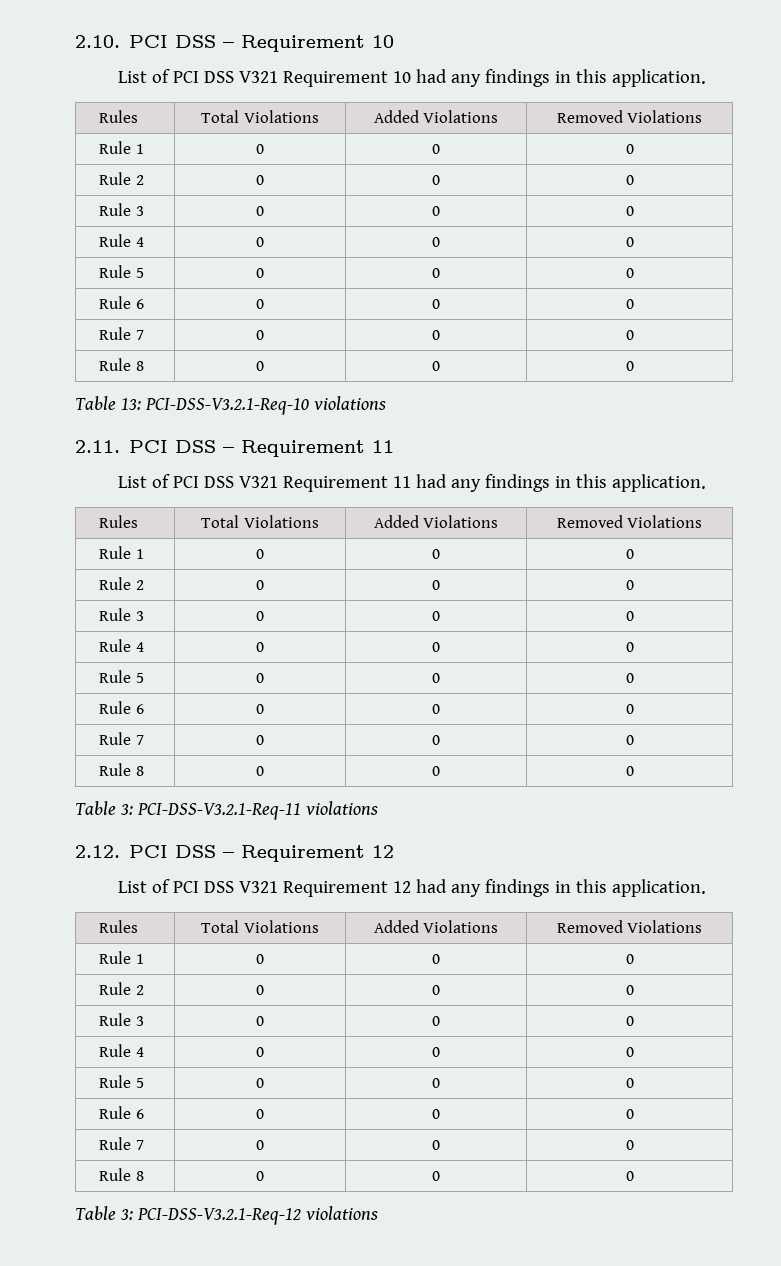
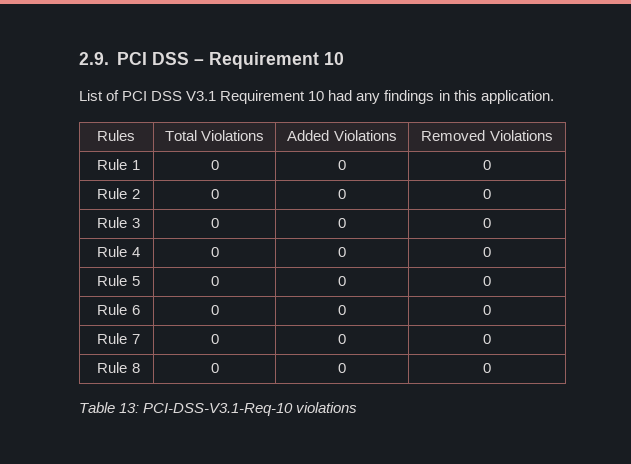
[75,35,120,48] 2.10. -> [79,52,109,65] 2.9.
[239,71,279,83] V321 -> [186,91,217,101] V3.1
[144,396,386,415] [75,440,395,457] [118,474,707,492] [99,515,139,528] [201,515,319,528] [373,515,499,528] [556,515,703,528] [99,546,144,559] [256,549,264,559] [432,549,440,559] [625,549,634,559] [99,577,144,590] [256,580,264,590] [432,580,440,590] [625,580,634,590] [99,608,144,621] [256,611,264,621] [432,611,440,621] [625,611,634,621] [99,639,144,652] [256,642,264,652] [432,642,440,652] [625,642,634,652] [99,670,144,683] [256,673,264,683] [432,673,440,683] [625,673,634,683] [99,701,144,714] [256,704,264,714] [432,704,440,714] [625,704,634,714] [99,732,144,745] [256,735,264,745] [432,735,440,745] [625,735,634,745] [99,763,144,776] [256,766,264,776] [432,766,440,776] [625,766,634,776] [75,801,378,820] [75,845,395,862] [118,879,707,897] [99,920,139,933] [201,920,319,933] [373,920,499,933] [556,920,703,933] [99,951,144,964] [256,954,264,964] [432,954,440,964] [625,954,634,964] [99,982,144,995] [256,985,264,995] [432,985,440,995] [625,985,634,995] [99,1013,144,1026] [256,1016,264,1026] [432,1016,440,1026] [625,1016,634,1026] [99,1044,144,1057] [256,1047,264,1057] [432,1047,440,1057] [625,1047,634,1057] [99,1075,144,1088] [256,1078,264,1088] [432,1078,440,1088] [625,1078,634,1088] [99,1106,144,1119] [256,1109,264,1119] [432,1109,440,1119] [625,1109,634,1119] [99,1137,144,1150] [256,1140,264,1150] [432,1140,440,1150] [625,1140,634,1150] [99,1168,144,1181] [256,1171,264,1181] [432,1171,440,1181] [625,1171,634,1181] [75,1206,378,1225] PCI-DSS-V3.2.1-Req-10 violations // 2.11. PCI DSS – Requirement 11 // List of PCI DSS V321 Requirement 11 had any findings in this application. // Rules | Total Violations | Added Violations | Removed Violations // Rule 1 | 0 | 0 | 0 // Rule 2 | 0 | 0 | 0 // Rule 3 | 0 | 0 | 0 // Rule 4 | 0 | 0 | 0 // Rule 5 | 0 | 0 | 0 // Rule 6 | 0 | 0 | 0 // Rule 7 | 0 | 0 | 0 // Rule 8 | 0 | 0 | 0 // Table 3: PCI-DSS-V3.2.1-Req-11 violations // 2.12. PCI DSS – Requirement 12 // List of PCI DSS V321 Requirement 12 had any findings in this application. // Rules | Total Violations | Added Violations | Removed Violations // Rule 1 | 0 | 0 | 0 // Rule 2 | 0 | 0 | 0 // Rule 3 | 0 | 0 | 0 // Rule 4 | 0 | 0 | 0 // Rule 5 | 0 | 0 | 0 // Rule 6 | 0 | 0 | 0 // Rule 7 | 0 | 0 | 0 // Rule 8 | 0 | 0 | 0 // Table 3: PCI-DSS-V3.2.1-Req-12 violations -> [143,402,358,416] PCI-DSS-V3.1-Req-10 violations

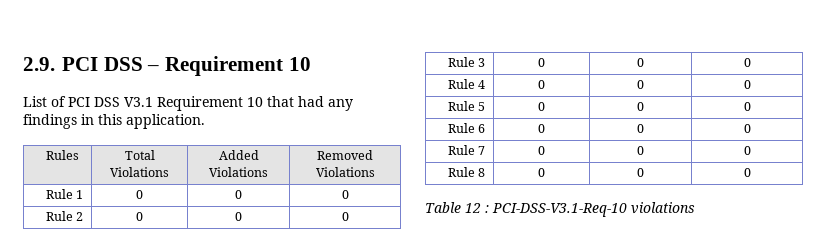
(325, 96) none -> [267,96,294,107] that
[119,403,140,413] 13: -> [465,203,489,213] 12 :

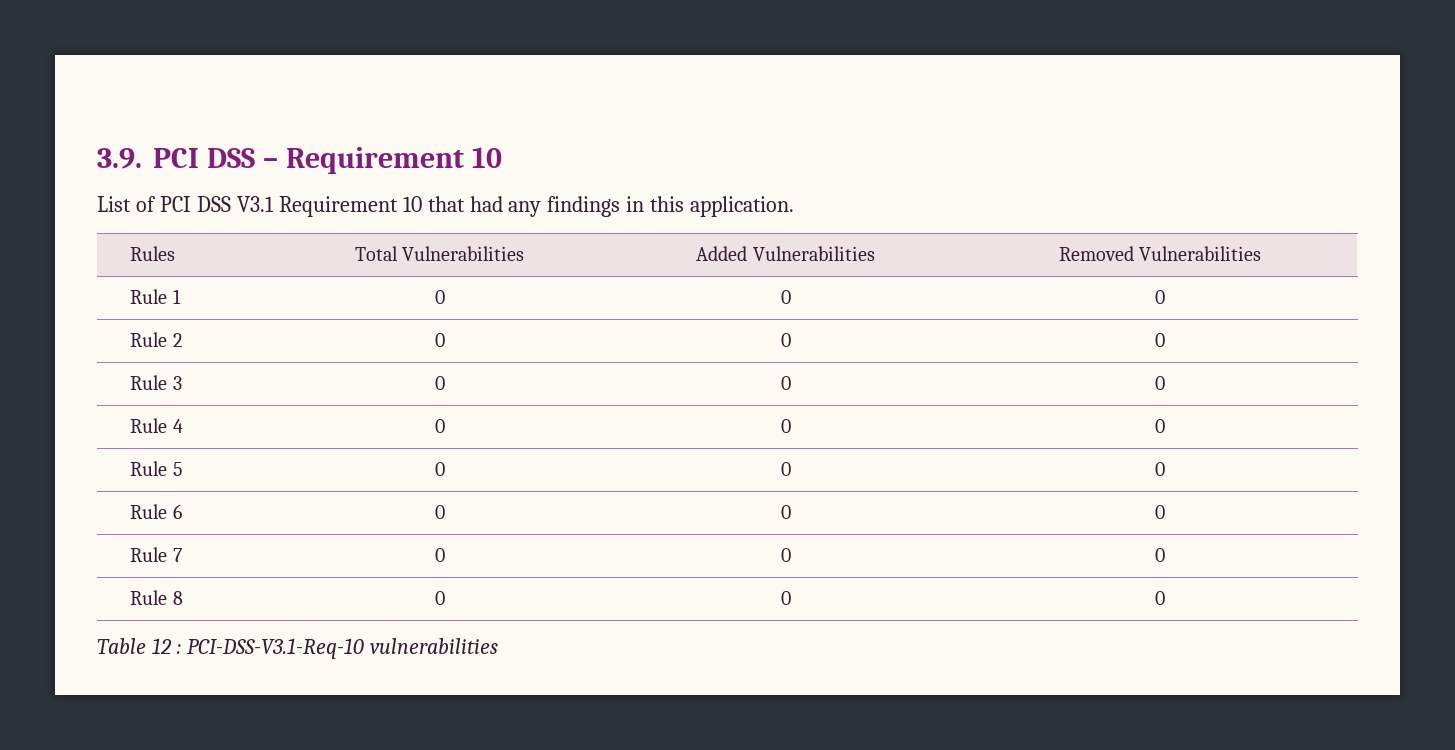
[23,57,55,71] 2.9. -> [97,148,142,169] 3.9.
[110,167,169,177] Violations -> [402,246,525,261] Vulnerabilities
[209,167,268,177] Violations -> [752,246,875,261] Vulnerabilities
[315,167,375,177] Violations -> [1139,246,1262,261] Vulnerabilities
[631,202,695,214] violations -> [369,638,498,654] vulnerabilities

